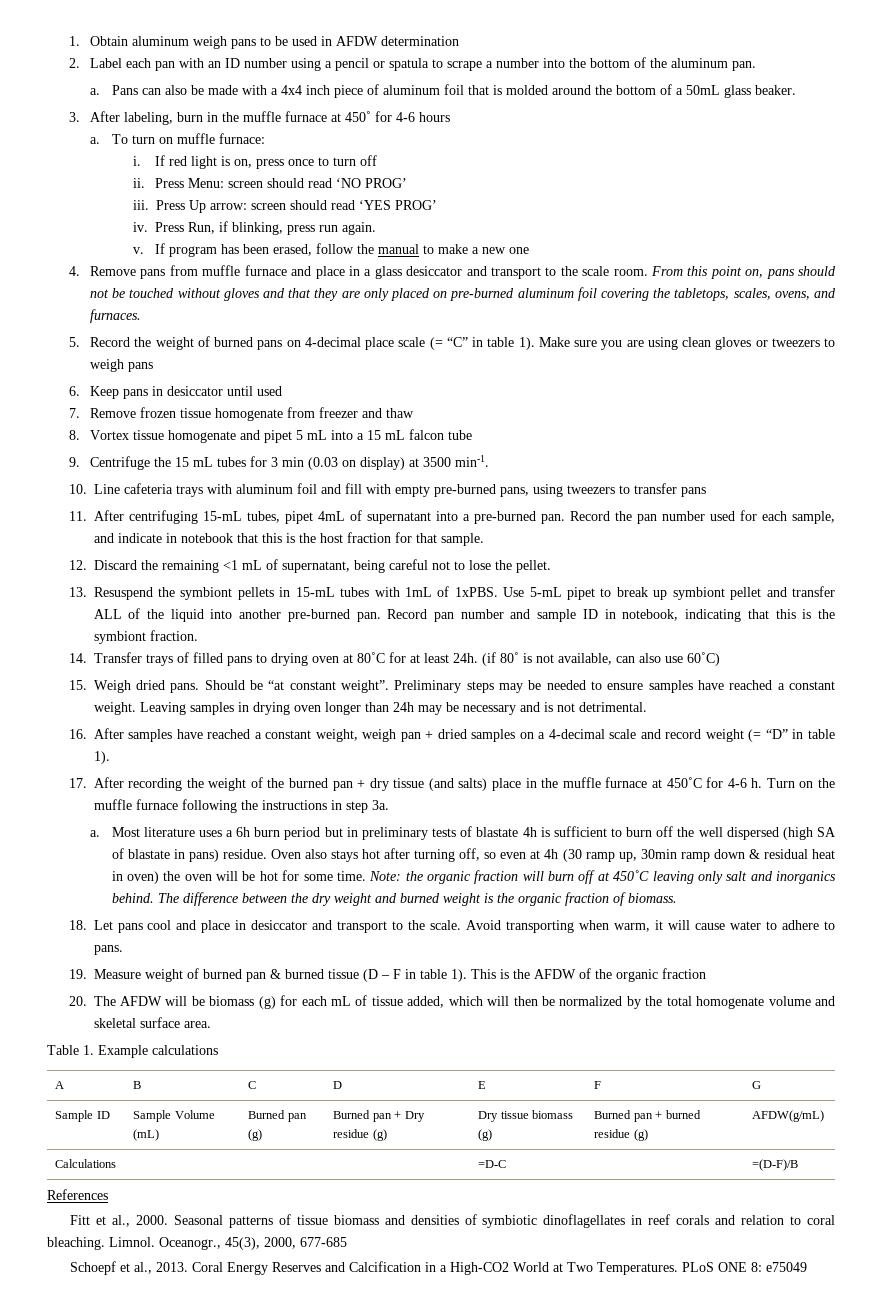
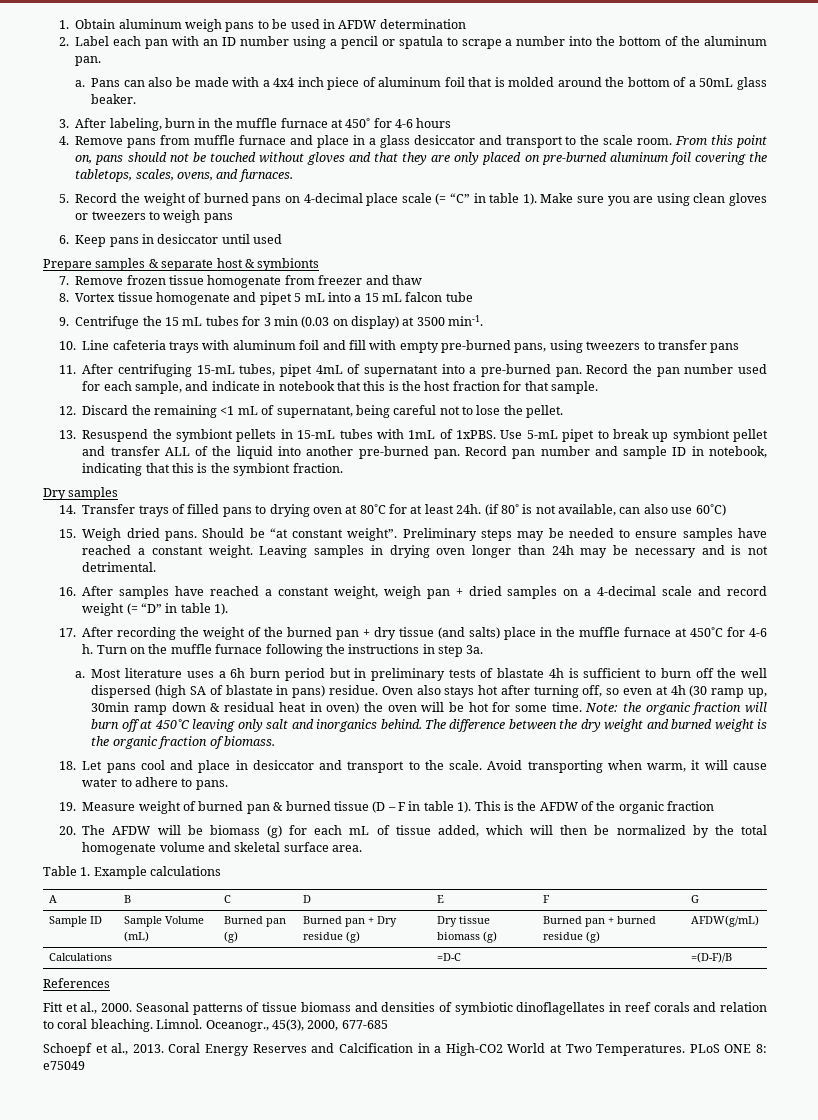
[90,133,265,144] [133,155,377,169] [133,178,407,188] [133,200,438,213] [133,221,377,235] [133,243,529,257] // a. To turn on muffle furnace: // i. If red light is on, press once to turn off // ii. Press Menu: screen should read ‘NO PROG’ // iii. Press Up arrow: screen should read ‘YES PROG’ // iv. Press Run, if blinking, press run again. // v. If program has been erased, follow the manual to make a new one -> (452, 123) none
(283, 391) none -> [43,258,320,271] // Prepare samples & separate host & symbionts
(198, 635) none -> [43,487,119,500] // Dry samples

